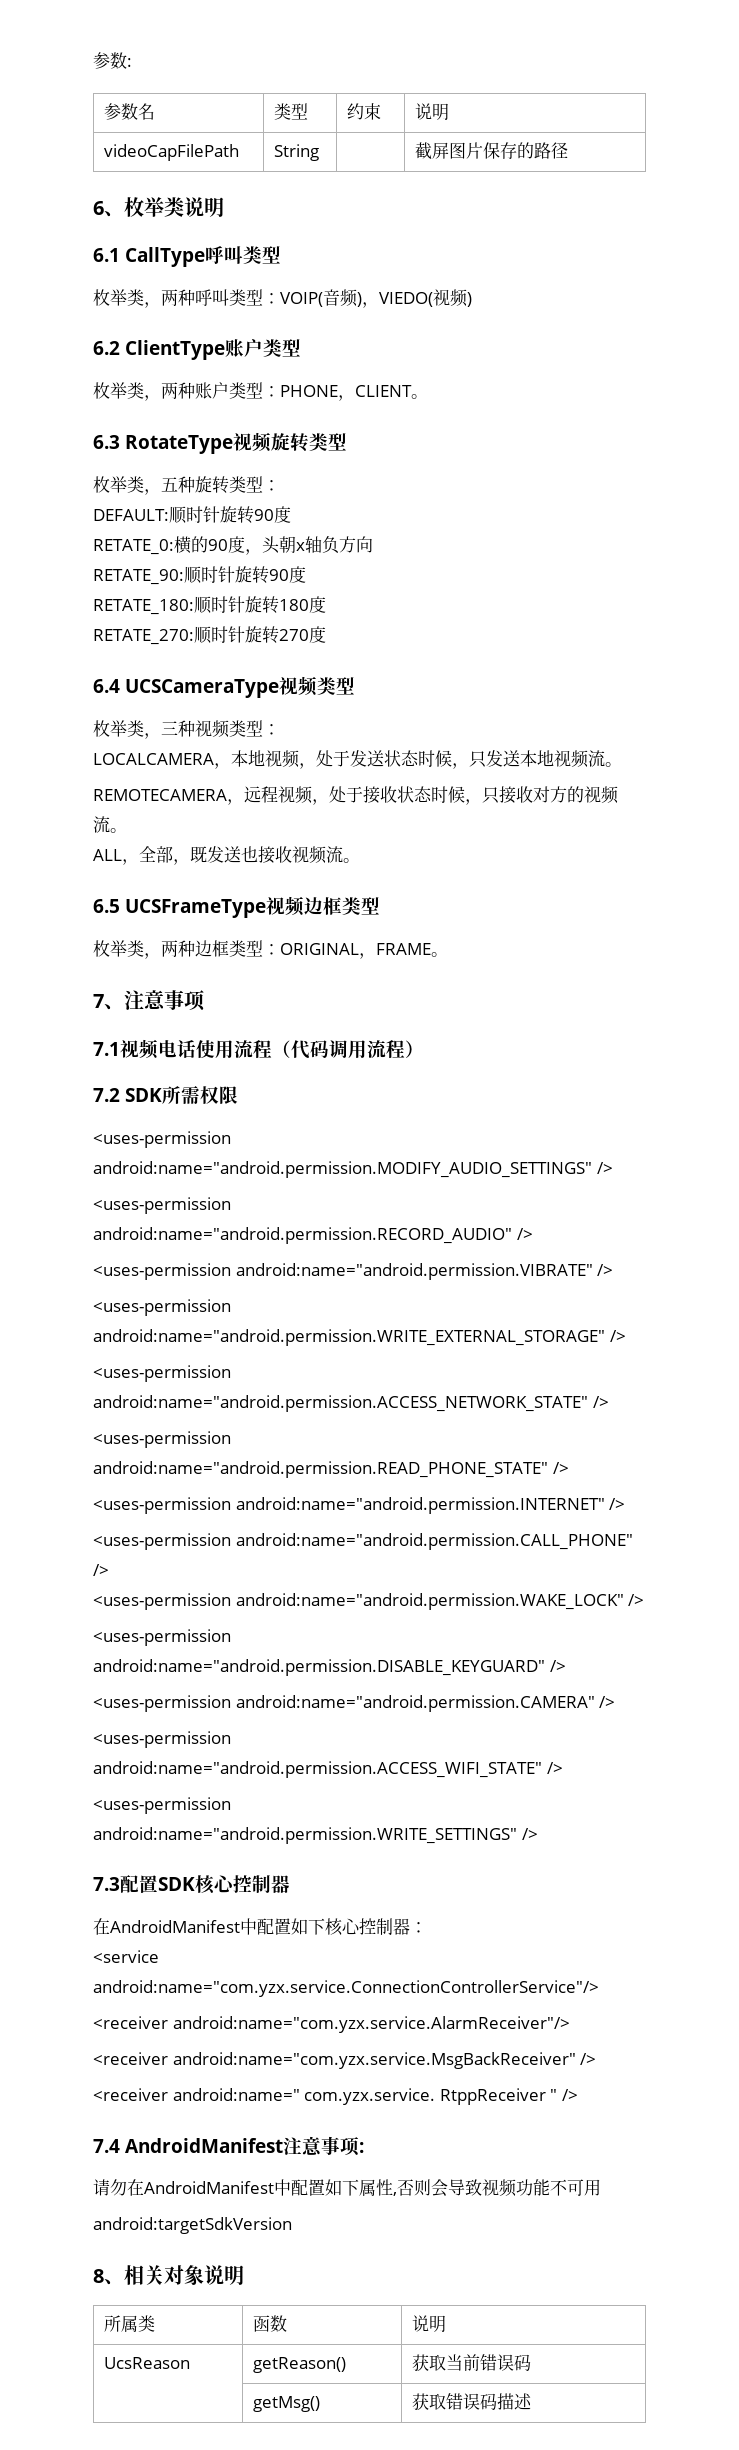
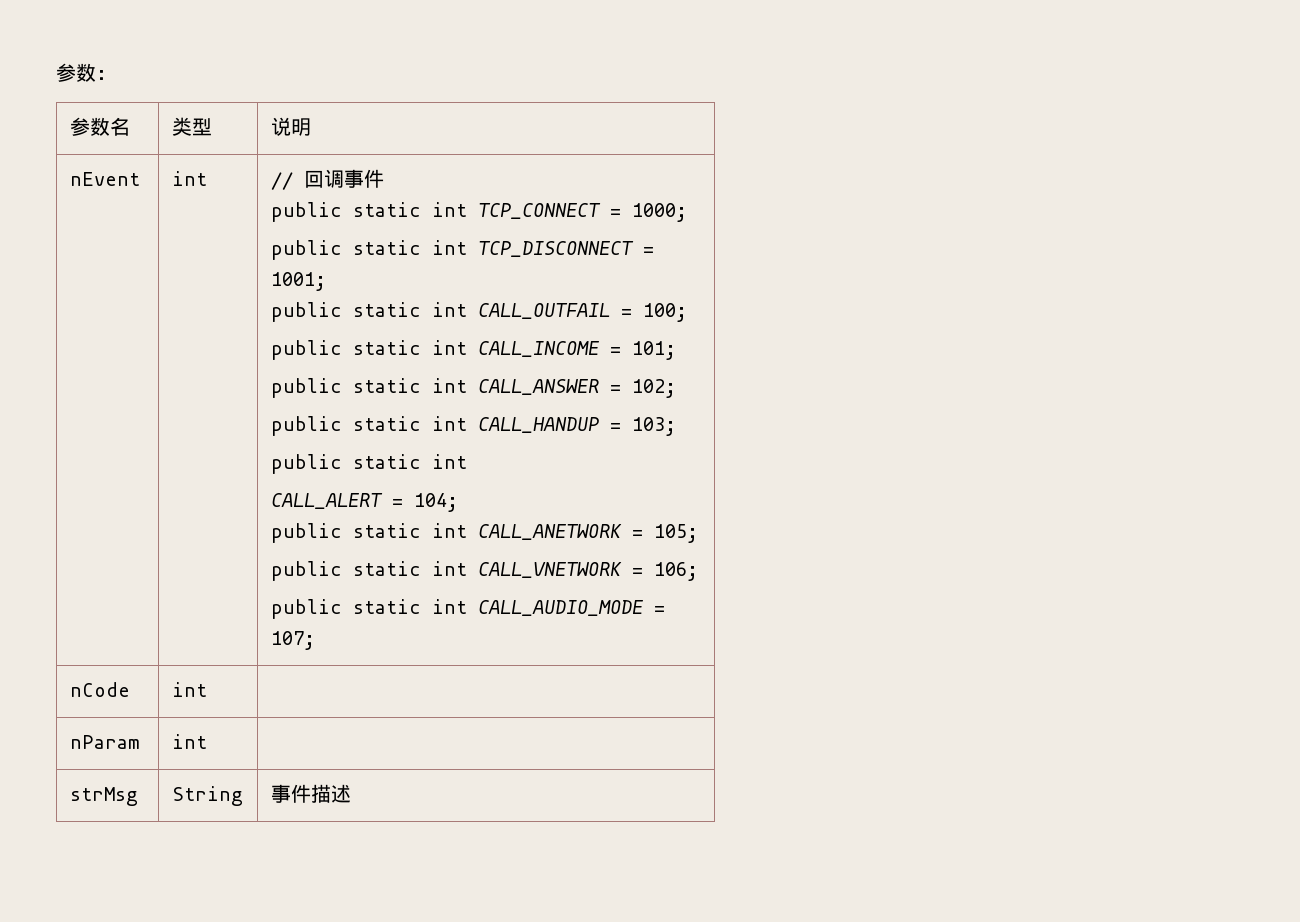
[347,103,382,120] [415,103,450,121] [104,144,240,161] [274,144,320,161] [415,142,569,160] [93,197,224,217] [93,246,281,267] [93,289,472,308] [93,339,301,360] [93,382,428,401] [93,432,347,454] [93,476,280,495] [93,506,291,524] [93,536,373,555] [93,566,306,585] [93,596,326,615] [93,626,326,645] [93,676,355,698] [93,720,280,739] [93,750,622,769] [93,786,619,805] [93,816,127,833] [93,846,360,865] [93,896,380,918] [93,940,448,959] [93,990,205,1011] [93,1039,424,1059] [93,1086,238,1104] [93,1131,231,1148] [93,1161,613,1178] [93,1197,231,1214] [93,1227,533,1244] [93,1263,614,1280] [93,1299,231,1316] [93,1329,626,1346] [93,1365,231,1382] [93,1395,609,1412] [93,1431,231,1448] [93,1461,569,1478] [93,1497,626,1514] [93,1533,633,1550] [93,1564,109,1576] [93,1593,645,1610] [93,1629,231,1646] [93,1659,566,1676] [93,1695,616,1712] [93,1731,231,1748] [93,1761,563,1778] [93,1797,231,1814] [93,1827,538,1844] [93,1875,290,1894] [93,1918,427,1936] [93,1950,159,1963] [93,1980,599,1997] [93,2016,570,2033] [93,2052,597,2069] [93,2088,578,2105] [93,2136,364,2156] [93,2179,601,2197] [93,2217,292,2234] [93,2265,244,2285] [104,2315,156,2332] [253,2315,288,2332] [412,2315,447,2333] [104,2357,191,2369] [253,2357,347,2373] [412,2354,532,2371] [253,2396,321,2412] [412,2393,498,2410] | 约束 | 说明 // videoCapFilePath | String | | 截屏图片保存的路径 // 6、枚举类说明 // 6.1 CallType呼叫类型 // 枚举类，两种呼叫类型：VOIP(音频)，VIEDO(视频) // 6.2 ClientType账户类型 // 枚举类，两种账户类型：PHONE，CLIENT。 // 6.3 RotateType视频旋转类型 // 枚举类，五种旋转类型： // DEFAULT:顺时针旋转90度 // RETATE_0:横的90度，头朝x轴负方向 // RETATE_90:顺时针旋转90度 // RETATE_180:顺时针旋转180度 // RETATE_270:顺时针旋转270度 // 6.4 UCSCameraType视频类型 // 枚举类，三种视频类型： // LOCALCAMERA，本地视频，处于发送状态时候，只发送本地视频流。 // REMOTECAMERA，远程视频，处于接收状态时候，只接收对方的视频流。 // ALL，全部，既发送也接收视频流。 // 6.5 UCSFrameType视频边框类型 // 枚举类，两种边框类型：ORIGINAL，FRAME。 // 7、注意事项 // 7.1视频电话使用流程（代码调用流程） // 7.2 SDK所需权限 // <uses-permission android:name="android.permission.MODIFY_AUDIO_SETTINGS" /> // <uses-permission android:name="android.permission.RECORD_AUDIO" /> // <uses-permission android:name="android.permission.VIBRATE" /> // <uses-permission android:name="android.permission.WRITE_EXTERNAL_STORAGE" /> // <uses-permission android:name="android.permission.ACCESS_NETWORK_STATE" /> // <uses-permission android:name="android.permission.READ_PHONE_STATE" /> // <uses-permission android:name="android.permission.INTERNET" /> // <uses-permission android:name="android.permission.CALL_PHONE" /> // <uses-permission android:name="android.permission.WAKE_LOCK" /> // <uses-permission android:name="android.permission.DISABLE_KEYGUARD" /> // <uses-permission android:name="android.permission.CAMERA" /> // <uses-permission android:name="android.permission.ACCESS_WIFI_STATE" /> // <uses-permission android:name="android.permission.WRITE_SETTINGS" /> // 7.3配置SDK核心控制器 // 在AndroidManifest中配置如下核心控制器： // <service android:name="com.yzx.service.ConnectionControllerService"/> // <receiver android:name="com.yzx.service.AlarmReceiver"/> // <receiver android:name="com.yzx.service.MsgBackReceiver" /> // <receiver android:name=" com.yzx.service. RtppReceiver " /> // 7.4 AndroidManifest注意事项: // 请勿在AndroidManifest中配置如下属性,否则会导致视频功能不可用 // android:targetSdkVersion // 8、相关对象说明 // 所属类 | 函数 | 说明 // UcsReason | getReason() | 获取当前错误码 // | getMsg() | 获取错误码 -> [270,117,311,136] [69,172,140,186] [171,171,207,186] [270,169,384,190] [270,202,687,222] [270,240,654,260] [270,272,326,291] [270,302,687,322] [270,340,676,360] [270,378,676,398] [270,416,676,436] [270,454,467,474] [270,493,458,512] [270,523,698,543] [270,561,698,581] [270,599,665,619] [270,631,315,650] [69,682,130,697] [171,682,207,697] [69,735,140,749] [171,734,207,749] [69,787,138,806] [171,786,243,806] [270,784,311,803] | 说明 // nEvent | int | // 回调事件 // public static int TCP_CONNECT = 1000; // public static int TCP_DISCONNECT = 1001; // public static int CALL_OUTFAIL = 100; // public static int CALL_INCOME = 101; // public static int CALL_ANSWER = 102; // public static int CALL_HANDUP = 103; // public static int // CALL_ALERT = 104; // public static int CALL_ANETWORK = 105; // public static int CALL_VNETWORK = 106; // public static int CALL_AUDIO_MODE = 107; // nCode | int | // nParam | int | // strMsg | String | 事件

